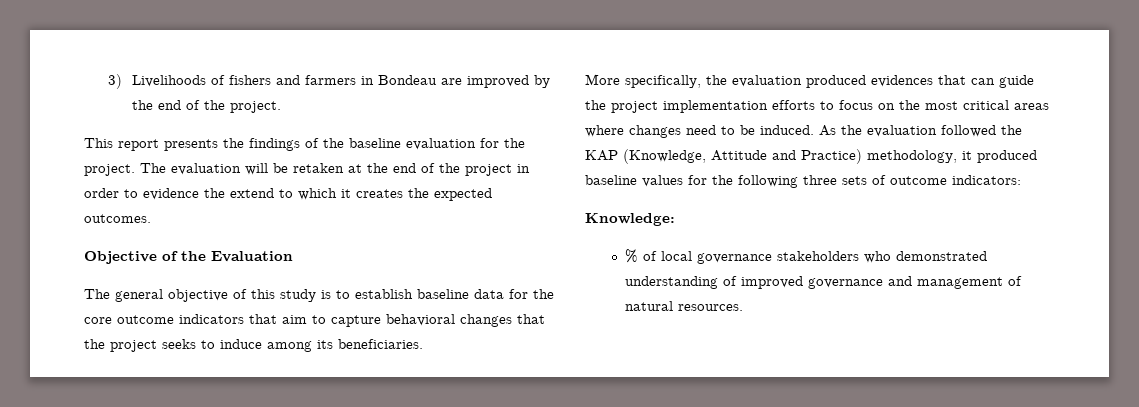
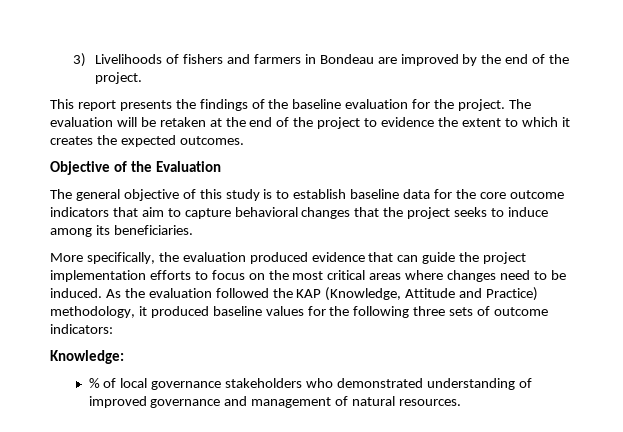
[517,164,530,173] [84,188,119,198] in order -> (361, 123) none
[230,188,274,198] extend -> [461,118,501,127] extent
[871,75,933,87] evidences -> [311,252,365,262] evidence

